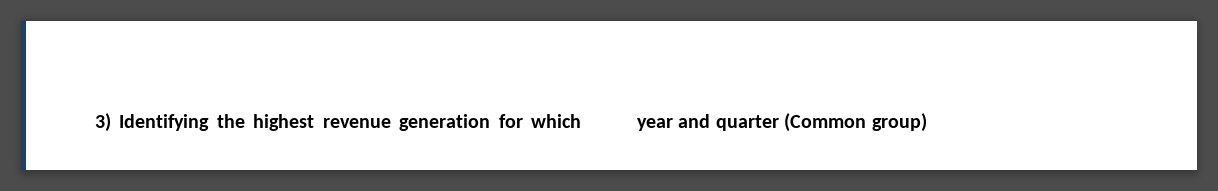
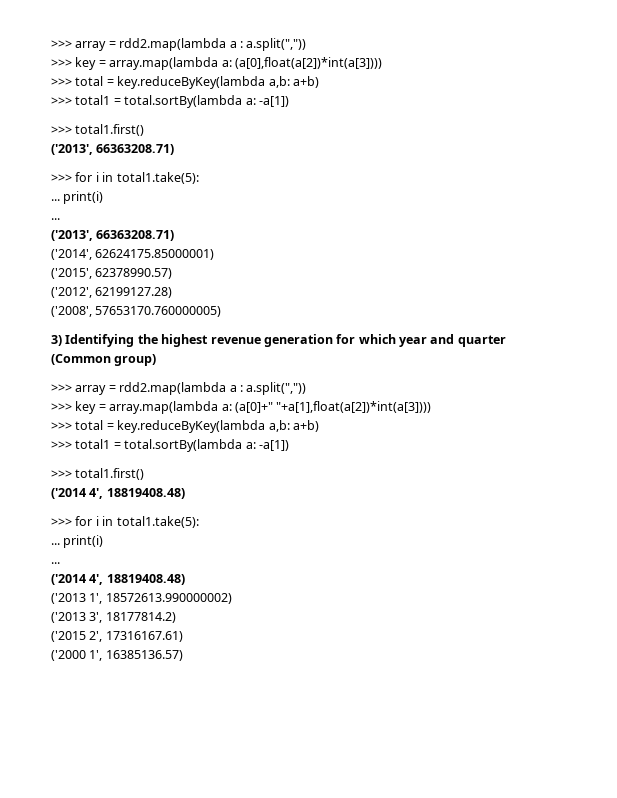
(95, 122) none -> [51,38,307,51] [51,57,382,70] [51,76,319,89] [51,95,289,108] [51,124,145,136] [51,144,175,155] [51,172,199,184] [51,191,104,204] [51,218,60,220] [51,230,175,241] [51,249,215,260] [51,268,173,279] [51,287,173,298] [51,306,222,317] >>> array = rdd2.map(lambda a : a.split(",")) // >>> key = array.map(lambda a: (a[0],float(a[2])*int(a[3]))) // >>> total = key.reduceByKey(lambda a,b: a+b) // >>> total1 = total.sortBy(lambda a: -a[1]) // >>> total1.first() // ('2013', 66363208.71) // >>> for i in total1.take(5): // ... print(i) // ... // ('2013', 66363208.71) // ('2014', 62624175.85000001) // ('2015', 62378990.57) // ('2012', 62199127.28) // ('2008', 57653170.760000005) //
(927, 122) none -> [51,382,307,395] [51,401,432,414] [51,420,319,433] [51,439,289,452] [51,468,145,480] [51,488,185,499] [51,516,199,528] [51,535,104,548] [51,562,60,564] [51,574,185,585] [51,593,232,604] [51,612,176,623] [51,631,183,642] [51,650,183,661] // >>> array = rdd2.map(lambda a : a.split(",")) // >>> key = array.map(lambda a: (a[0]+" "+a[1],float(a[2])*int(a[3]))) // >>> total = key.reduceByKey(lambda a,b: a+b) // >>> total1 = total.sortBy(lambda a: -a[1]) // >>> total1.first() // ('2014 4', 18819408.48) // >>> for i in total1.take(5): // ... print(i) // ... // ('2014 4', 18819408.48) // ('2013 1', 18572613.990000002) // ('2013 3', 18177814.2) // ('2015 2', 17316167.61) // ('2000 1', 16385136.57)

